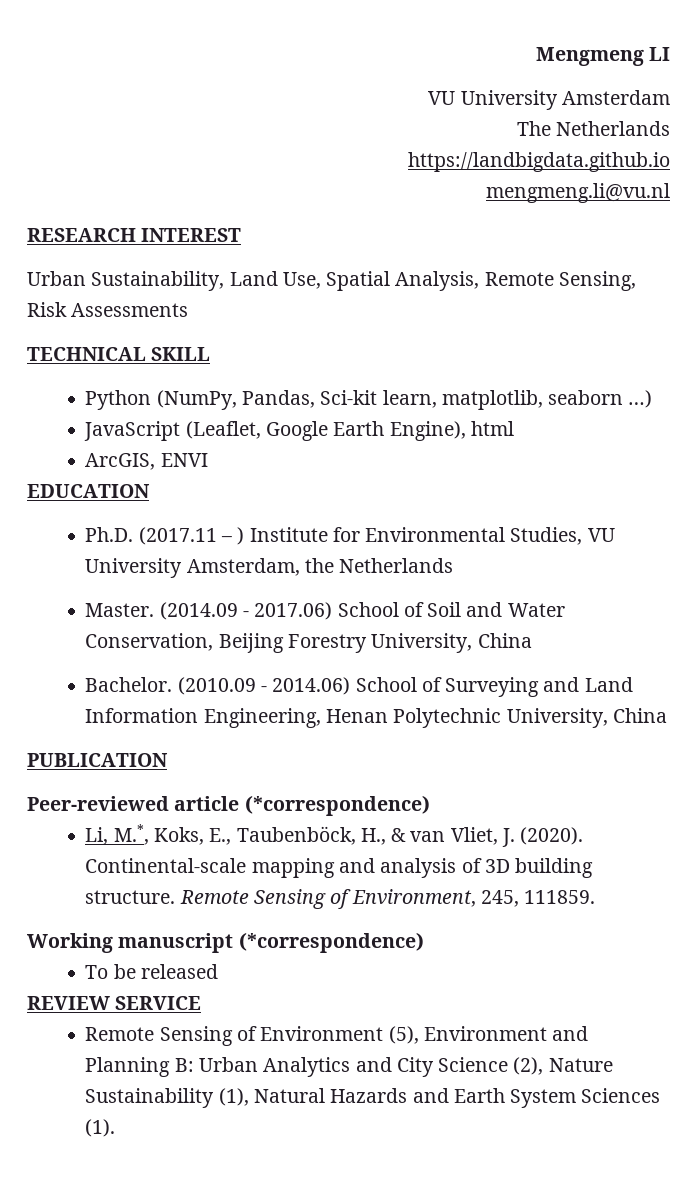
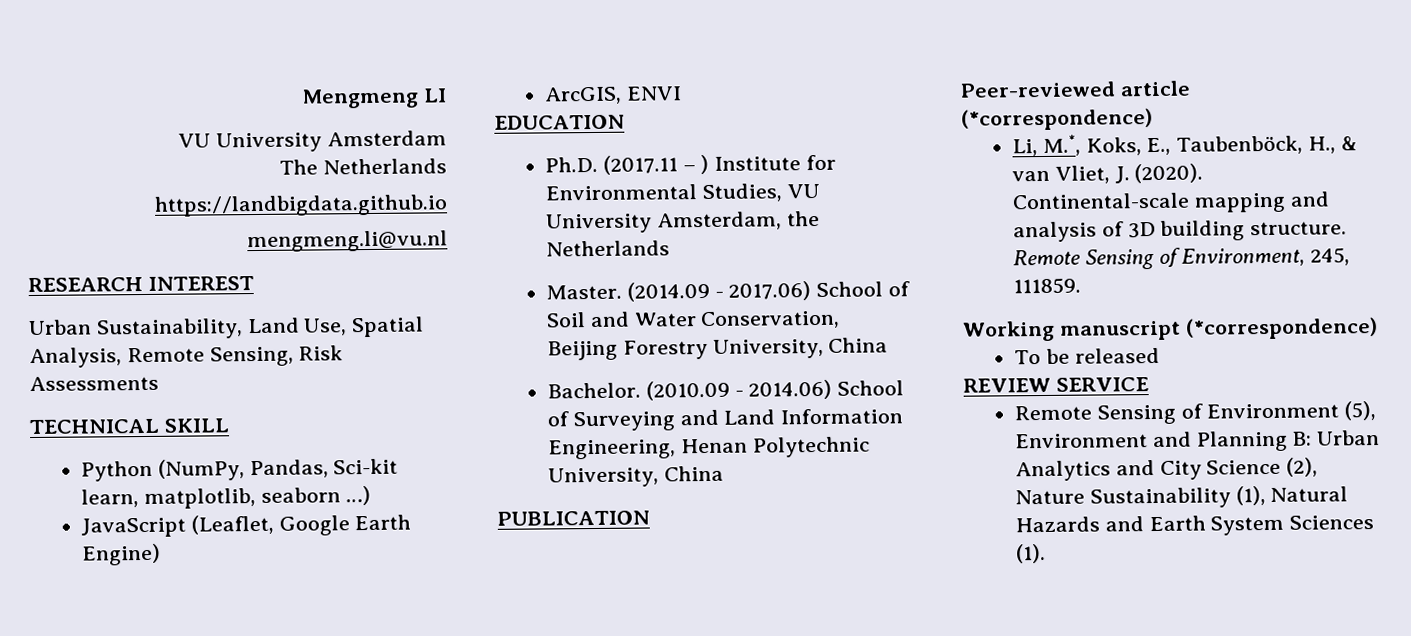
[389,421,514,441] Engine), html -> [81,543,162,566] Engine)

